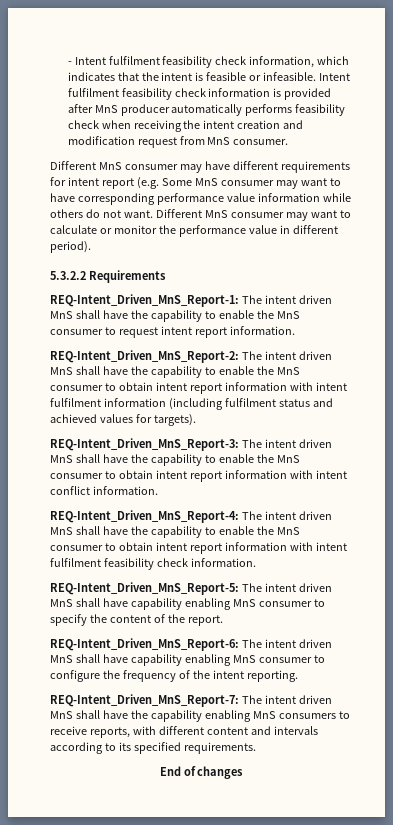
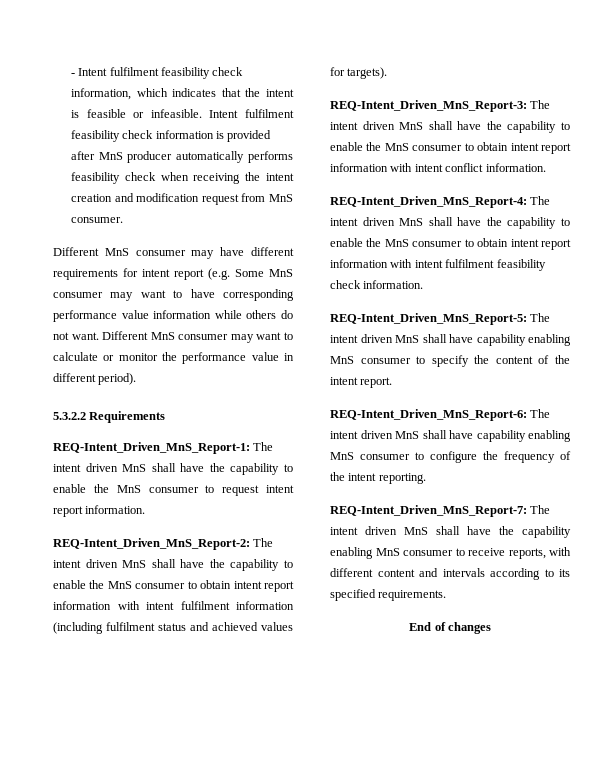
(185, 618) none -> [330,377,358,385] intent
[278,713,336,719] consumers -> [403,550,453,556] consumer

